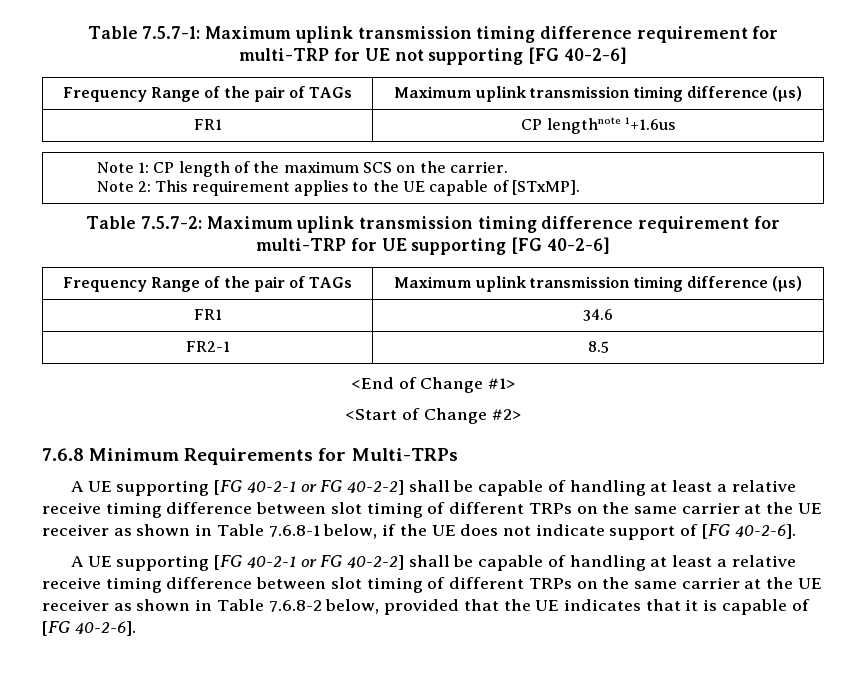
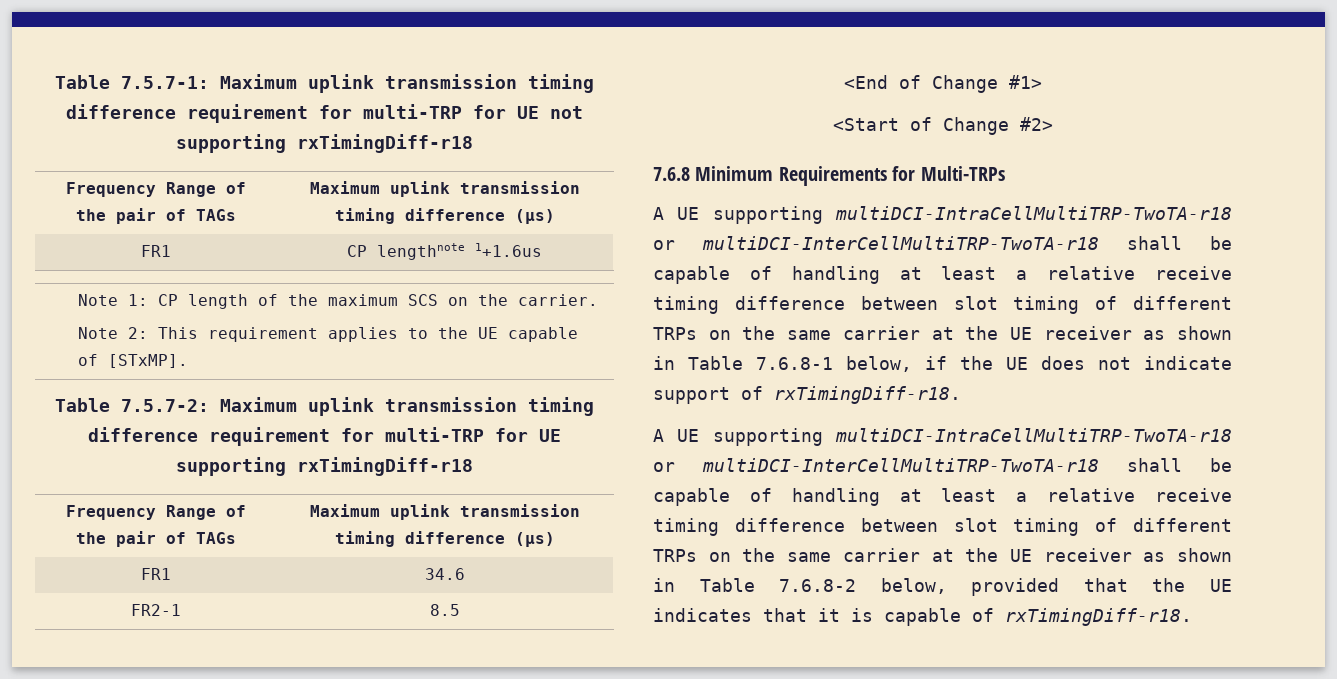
[527,47,627,64] [FG 40-2-6] -> [297,134,473,153] rxTimingDiff-r18
[511,237,610,254] [FG 40-2-6] -> [297,457,473,476] rxTimingDiff-r18
[214,480,405,495] [FG 40-2-1 or FG 40-2-2] -> [835,206,1232,220] [653,236,1099,250] multiDCI-IntraCellMultiTRP-TwoTA-r18 or multiDCI-InterCellMultiTRP-TwoTA-r18
[701,524,796,539] [70,555,405,571] [FG 40-2-6]. // A UE supporting [FG 40-2-1 or FG 40-2-2] -> [774,386,961,404] [653,428,1232,446] [653,458,1099,472] rxTimingDiff-r18. // A UE supporting multiDCI-IntraCellMultiTRP-TwoTA-r18 or multiDCI-InterCellMultiTRP-TwoTA-r18
[42,621,136,636] [FG 40-2-6]. -> [1005,608,1192,626] rxTimingDiff-r18.

